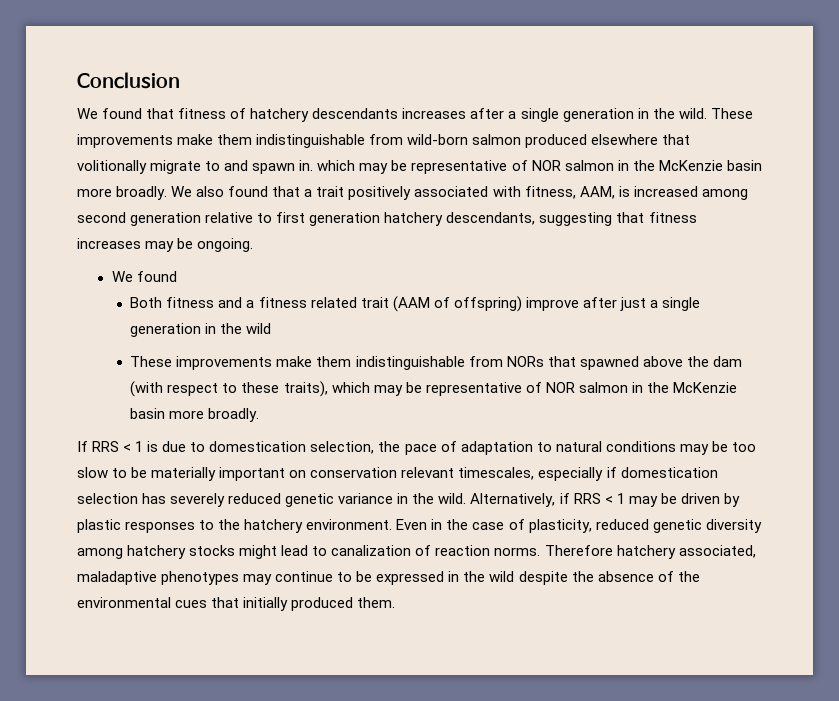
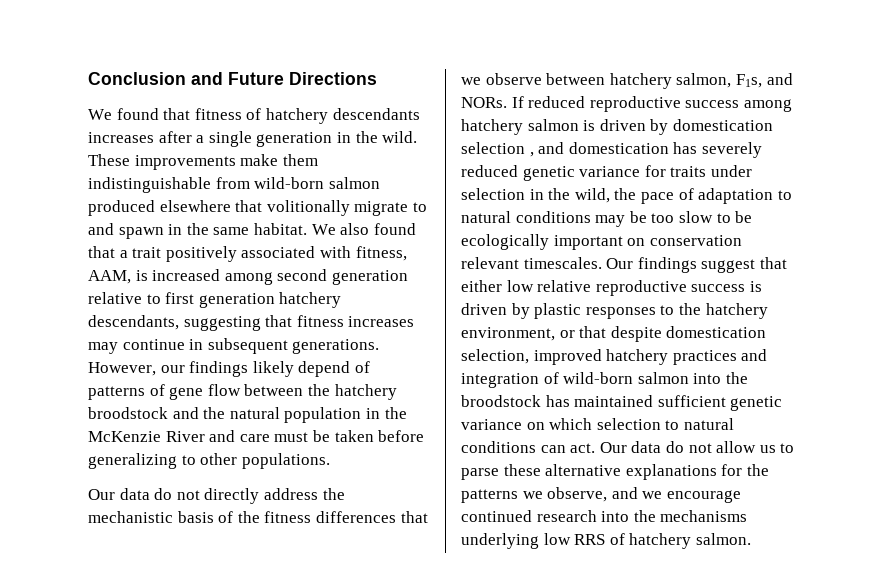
(180, 80) none -> [191,72,377,85] and Future Directions
[299,160,762,174] [77,186,168,200] in. which may be representative of NOR salmon in the McKenzie basin more broadly. -> [168,223,307,235] in the same habitat.
[177,238,254,252] [111,271,177,282] [130,296,701,312] [130,323,272,337] [130,356,742,370] [130,381,738,397] [130,408,260,422] [77,441,375,454] be ongoing. // We found // Both fitness and a fitness related trait (AAM of offspring) improve after just a single generation in the wild // These improvements make them indistinguishable from NORs that spawned above the dam (with respect to these traits), which may be representative of NOR salmon in the McKenzie basin more broadly. // If RRS < 1 is due to domestication selection, -> [122,338,380,354] [88,361,370,377] [88,384,397,400] [88,407,407,423] [88,430,425,442] [88,453,330,469] [88,488,345,504] [88,511,428,523] [461,73,793,89] [461,96,792,112] [461,119,773,135] [461,142,762,158] [461,165,752,181] [461,188,610,203] continue in subsequent generations. However, our findings likely depend of patterns of gene flow between the hatchery broodstock and the natural population in the McKenzie River and care must be taken before generalizing to other populations. // Our data do not directly address the mechanistic basis of the fitness differences that we observe between hatchery salmon, F1s, and NORs. If reduced reproductive success among hatchery salmon is driven by domestication selection , and domestication has severely reduced genetic variance for traits under selection in the wild,
[151,467,217,481] materially -> [461,234,549,250] ecologically
[458,467,718,481] [77,493,677,507] timescales, especially if domestication selection has severely reduced genetic variance in the wild. Alternatively, if RRS < 1 may be -> [523,257,787,273] [461,280,762,296] timescales. Our findings suggest that either low relative reproductive success is
[306,519,762,533] [77,545,756,559] [77,571,700,585] [77,597,396,611] environment. Even in the case of plasticity, reduced genetic diversity among hatchery stocks might lead to canalization of reaction norms. Therefore hatchery associated, maladaptive phenotypes may continue to be expressed in the wild despite the absence of the environmental cues that initially produced them. -> [461,326,767,342] [461,349,768,365] [461,372,748,388] [461,395,783,411] [461,418,734,430] [461,441,795,453] [461,464,769,480] [461,487,741,503] [461,510,748,522] [461,533,751,549] environment, or that despite domestication selection, improved hatchery practices and integration of wild-born salmon into the broodstock has maintained sufficient genetic variance on which selection to natural conditions can act. Our data do not allow us to parse these alternative explanations for the patterns we observe, and we encourage continued research into the mechanisms underlying low RRS of hatchery salmon.

